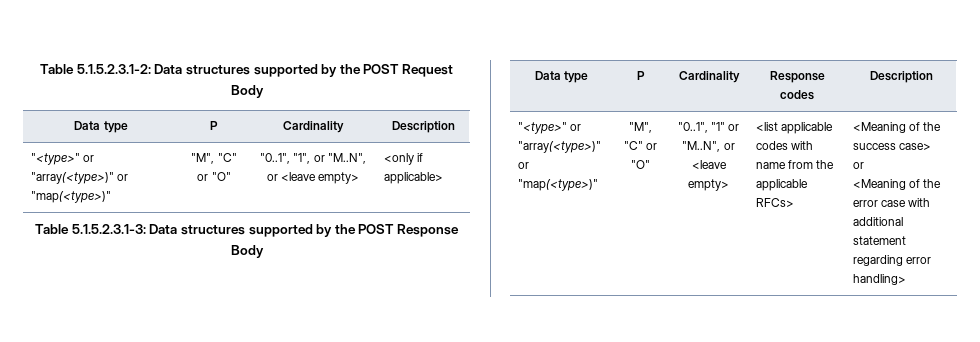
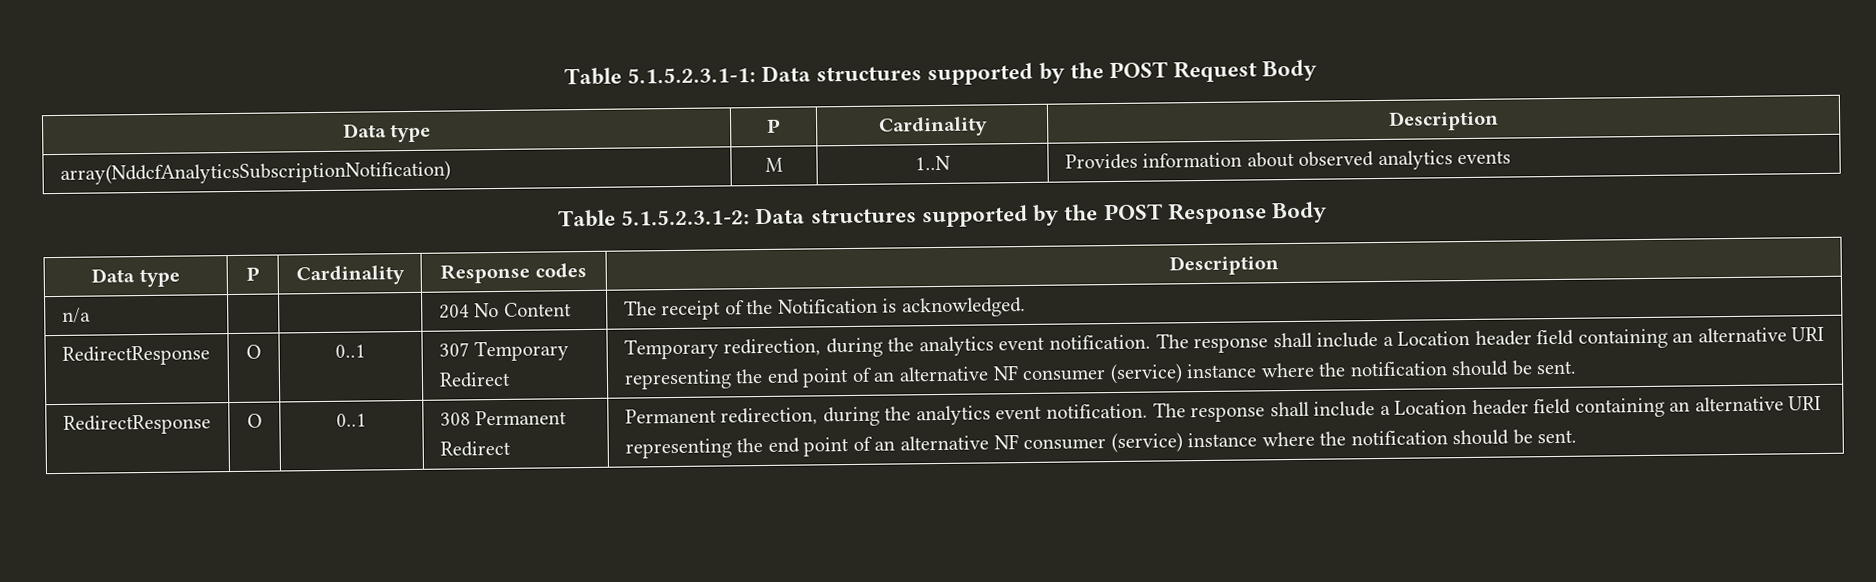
[39,64,151,74] Table 5.1.5.2.3.1-2: -> [563,67,756,86] Table 5.1.5.2.3.1-1:
[30,153,94,165] [30,172,128,184] [30,191,111,203] [191,153,237,164] [197,172,231,181] [260,153,366,164] [266,172,360,184] [383,153,423,165] [383,172,443,184] [34,224,146,234] "<type>" or "array(<type>)" or "map(<type>)" | "M", "C" or "O" | "0..1", "1", or "M..N", or <leave empty> | <only if applicable> // Table 5.1.5.2.3.1-3: -> [59,160,451,185] [765,157,783,172] [915,155,951,171] [1064,150,1512,171] [558,209,751,228] array(NddcfAnalyticsSubscriptionNotification) | M | 1..N | Provides information about observed analytics events // Table 5.1.5.2.3.1-2:
[517,122,581,134] [517,141,601,153] [517,162,529,169] [517,179,598,191] [629,122,652,133] [623,141,658,150] [631,160,650,169] [677,122,740,133] [682,141,735,152] [691,160,727,169] [688,179,729,191] [755,122,833,134] [755,141,813,150] [755,160,835,169] [755,179,808,191] [755,198,794,207] [852,122,942,133] [852,143,931,150] [852,162,864,169] [852,179,942,190] [852,198,931,207] [852,217,903,226] [852,236,906,245] [852,255,931,266] [852,274,906,285] "<type>" or "array(<type>)" or "map(<type>)" | "M", "C" or "O" | "0..1", "1" or "M..N", or <leave empty> | <list applicable codes with name from the applicable RFCs> | <Meaning of the success case> // or // <Meaning of the error case with additional statement regarding error handling> -> [61,307,91,323] [438,302,572,319] [623,297,1026,321] [61,345,210,366] [246,344,261,359] [335,344,366,358] [438,340,570,362] [438,371,511,388] [623,326,1825,360] [623,360,1577,390] [62,414,211,435] [247,413,262,428] [336,413,367,427] [439,410,568,426] [439,440,511,457] [624,395,1822,427] [624,429,1578,459] n/a | | | 204 No Content | The receipt of the Notification is acknowledged. // RedirectResponse | O | 0..1 | 307 Temporary Redirect | Temporary redirection, during the analytics event notification. The response shall include a Location header field containing an alternative URI representing the end point of an alternative NF consumer (service) instance where the notification should be sent. // RedirectResponse | O | 0..1 | 308 Permanent Redirect | Permanent redirection, during the analytics event notification. The response shall include a Location header field containing an alternative URI representing the end point of an alternative NF consumer (service) instance where the notification should be sent.

